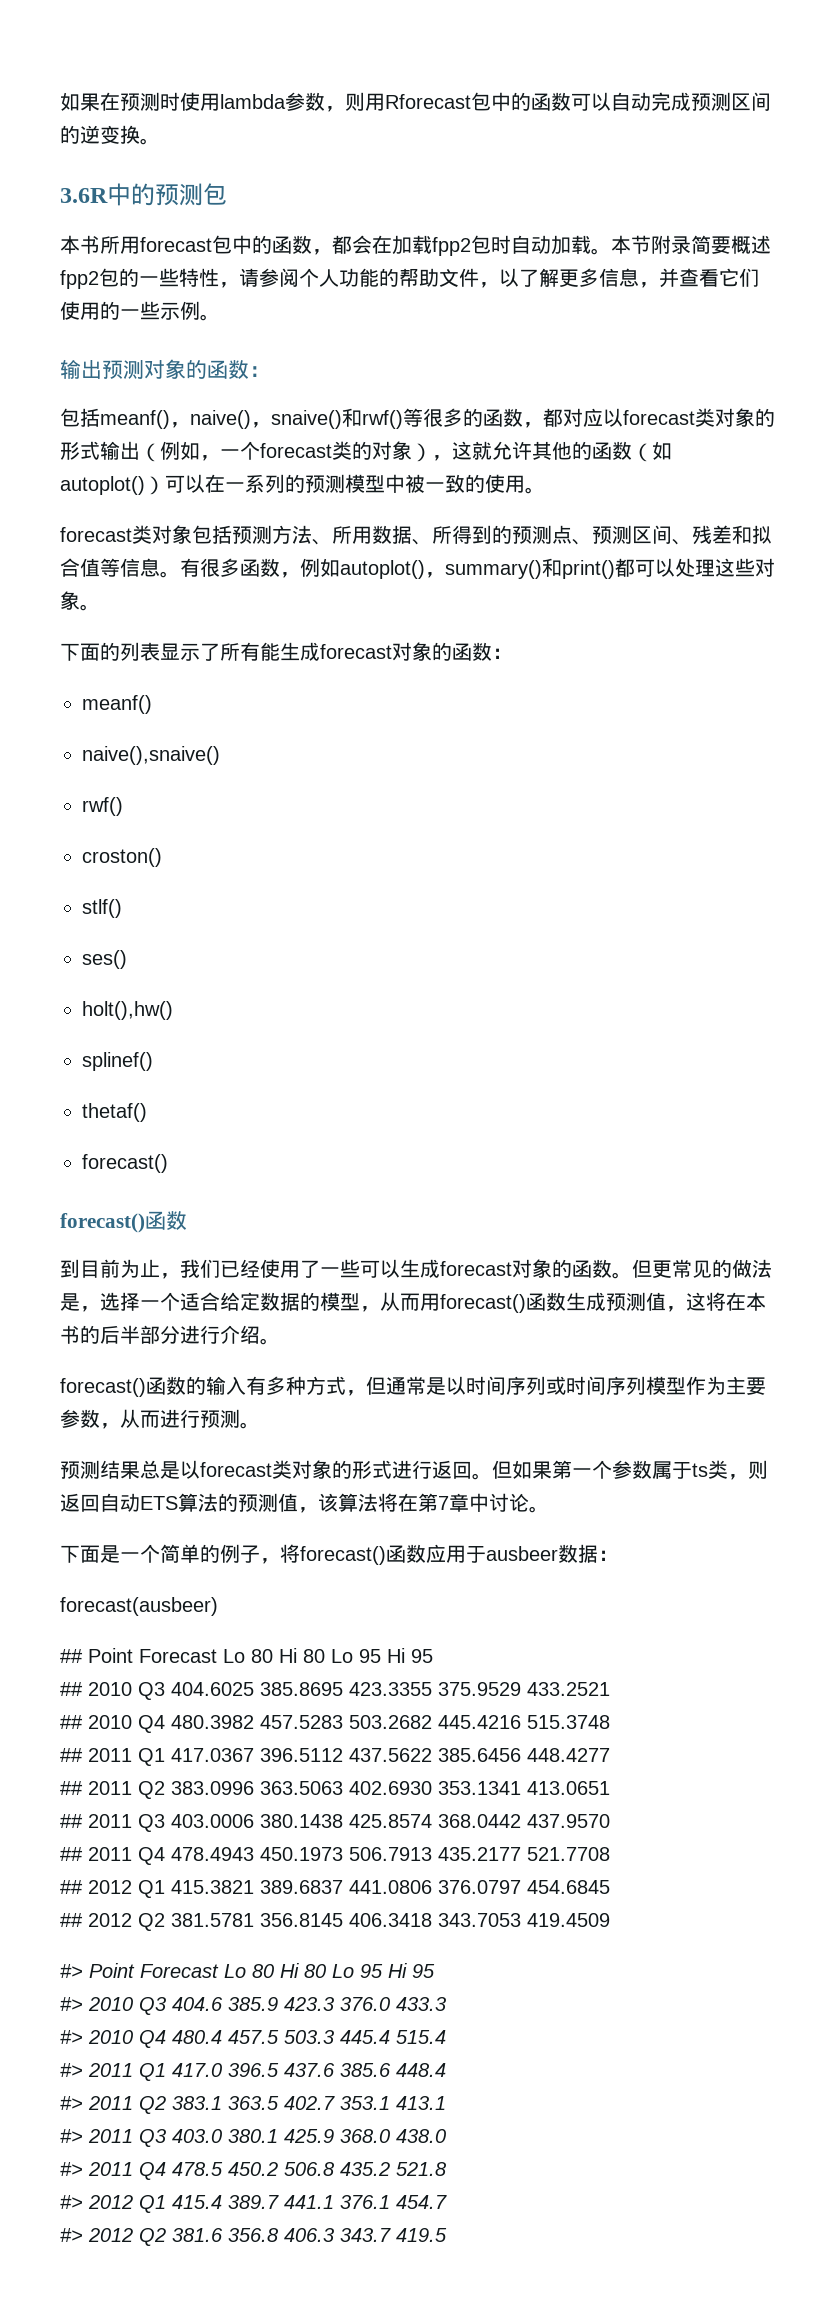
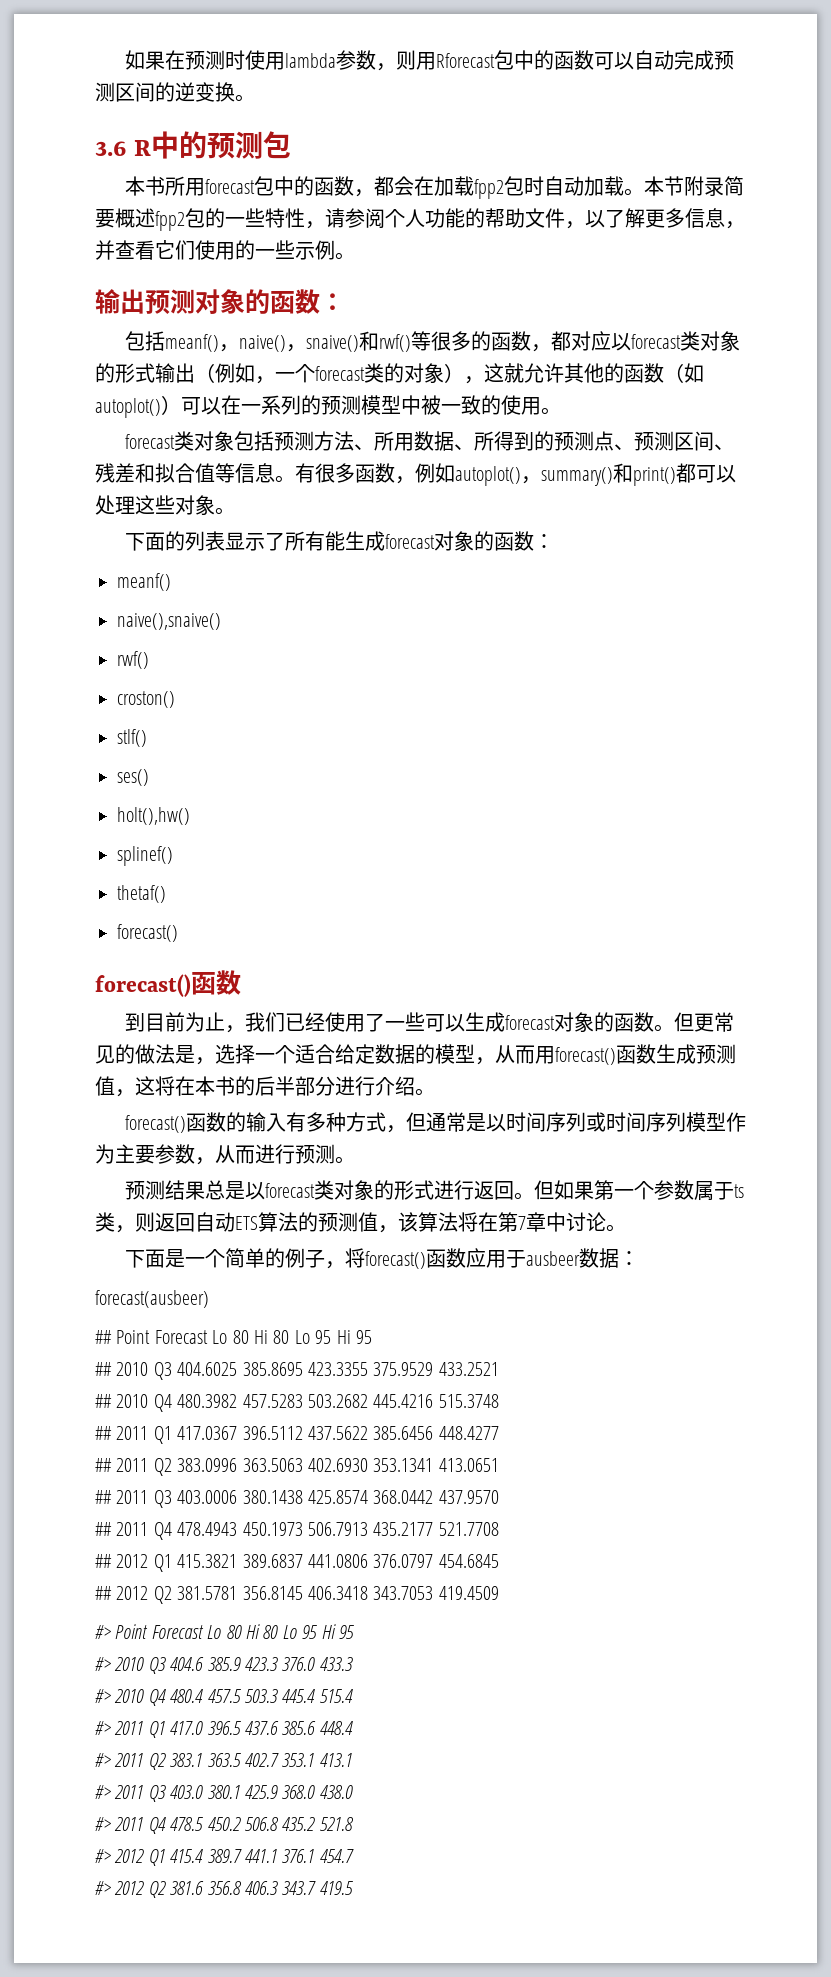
[60,188,108,203] 3.6R -> [95,140,151,156] 3.6 R

